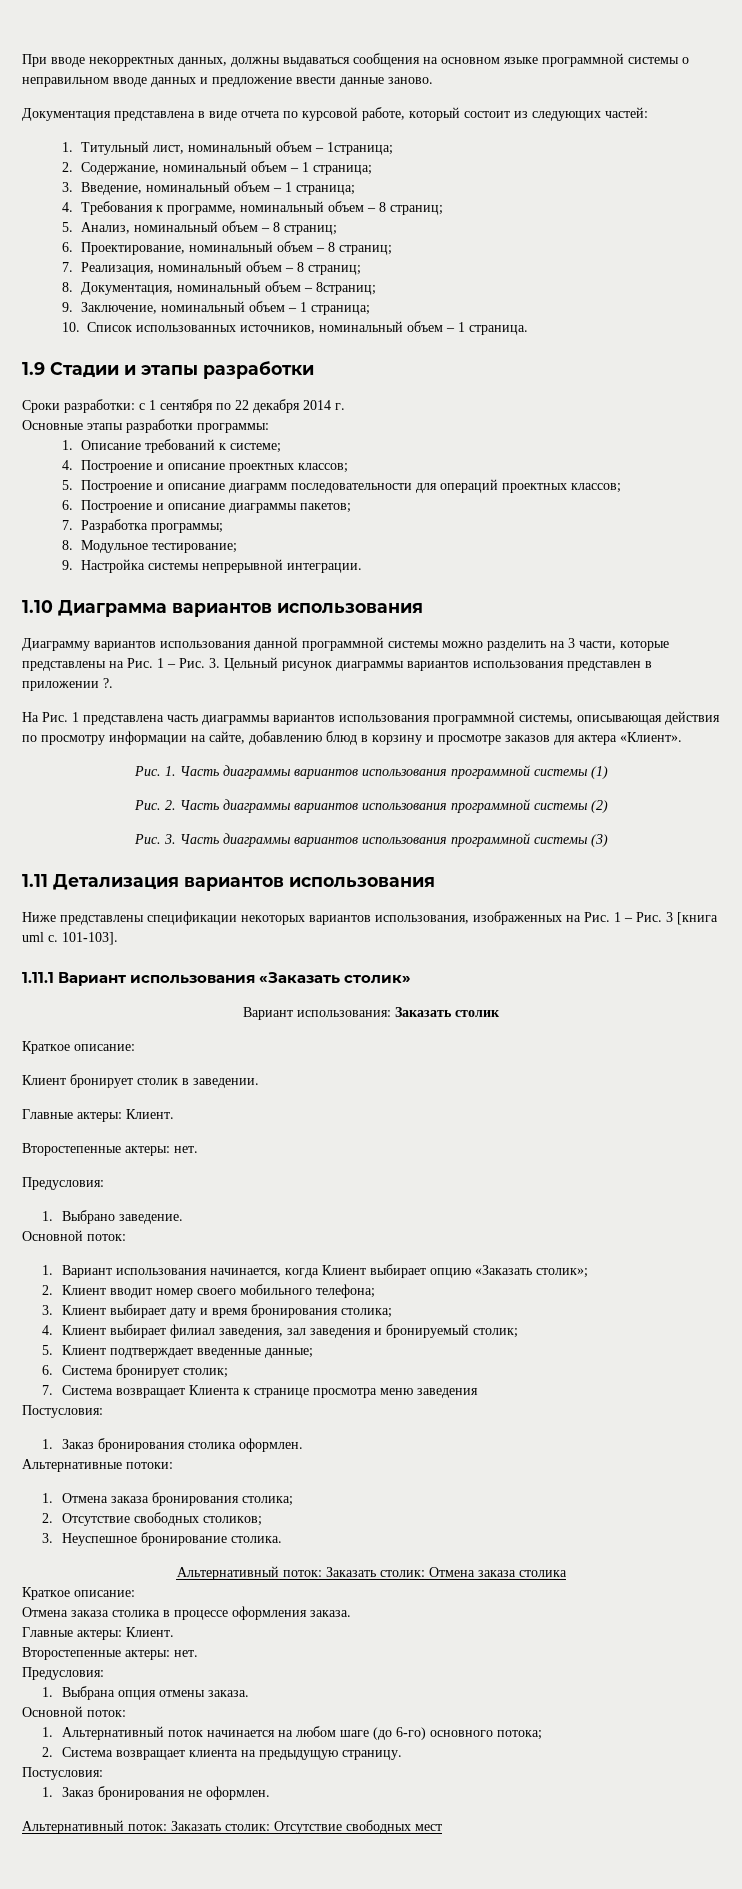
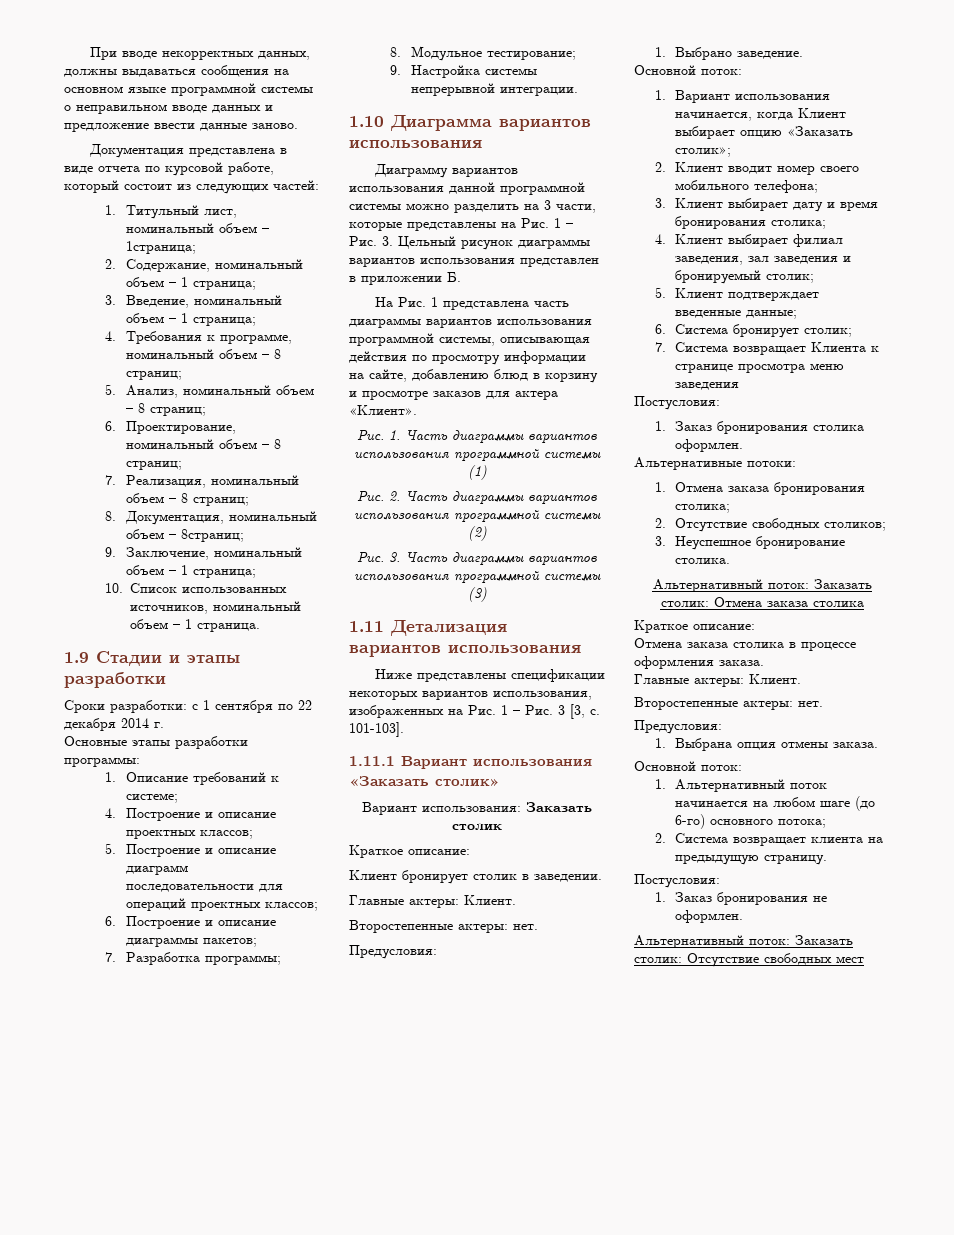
[103,678,113,688] ?. -> [447,272,461,282] Б.
[677,912,718,925] [22,932,44,942] [книга uml -> [570,704,585,719] [3,

